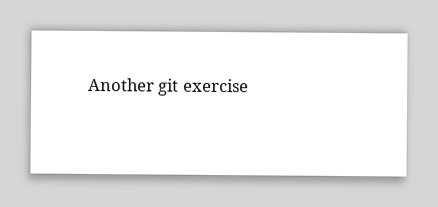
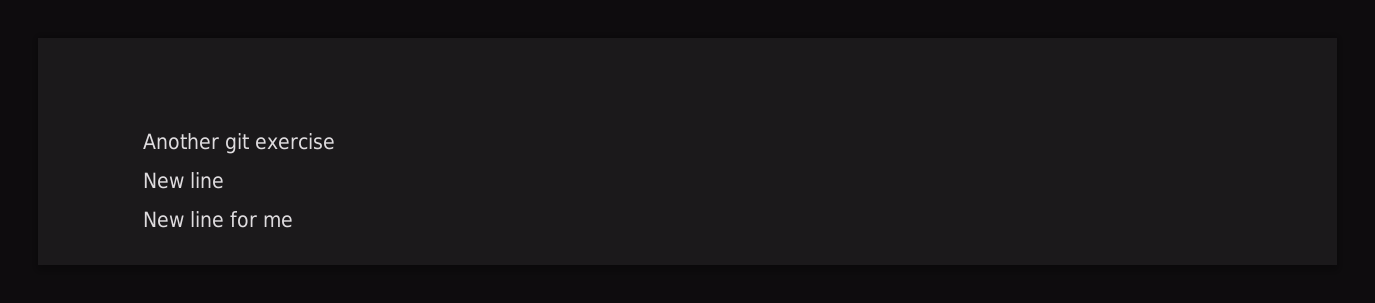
(249, 85) none -> [143,172,224,189] [143,211,293,228] // New line // New line for me

